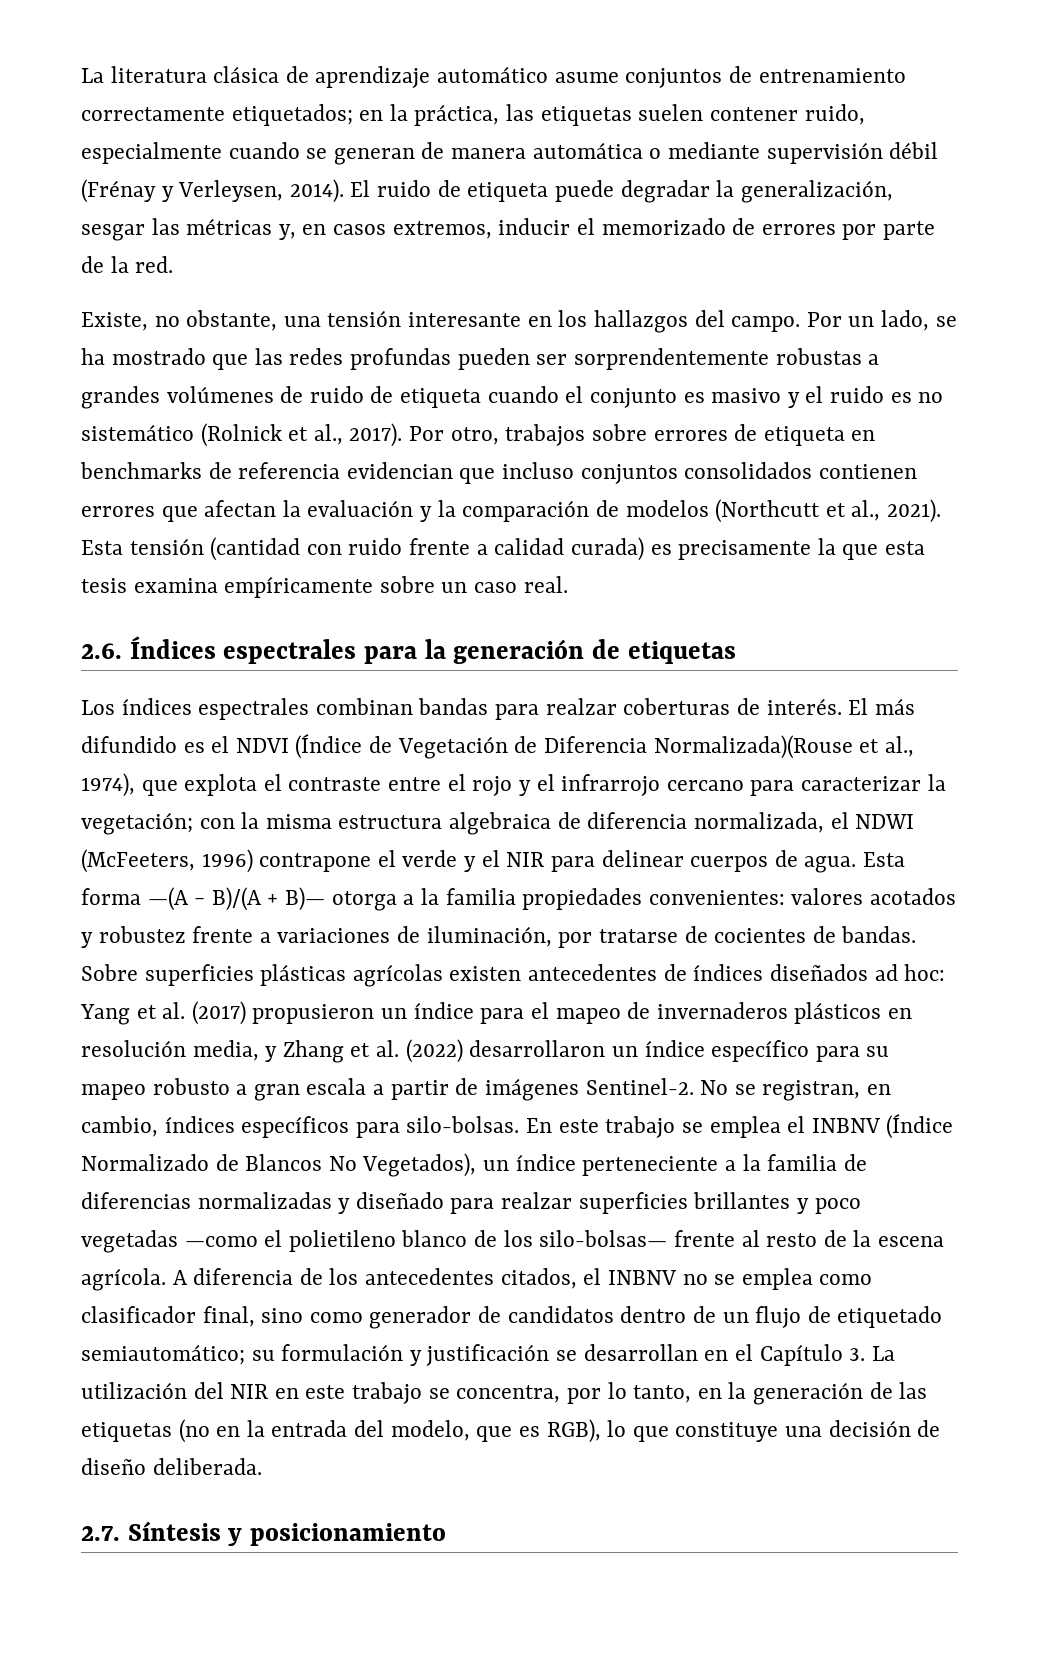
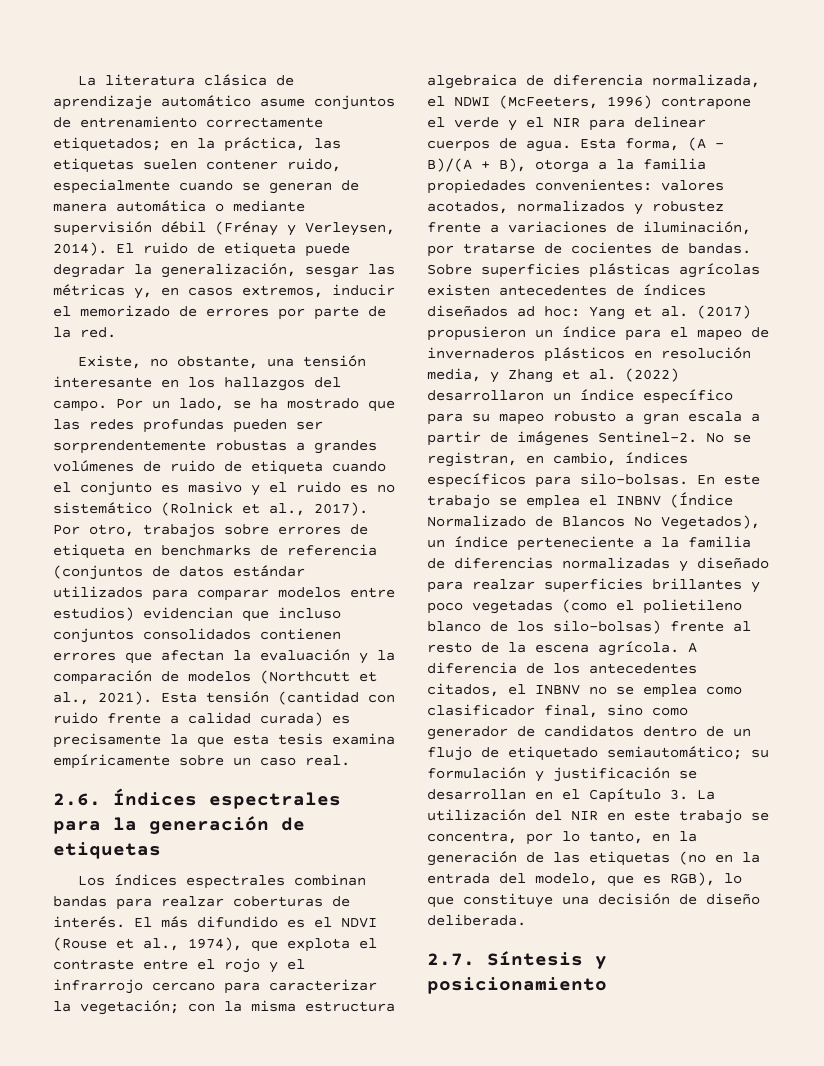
(341, 470) none -> [53,565,305,580] [53,586,395,601] [53,607,134,621] (conjuntos de datos estándar utilizados para comparar modelos entre estudios)
[295,734,853,759] (Índice de Vegetación de Diferencia Normalizada)(Rouse -> [53,937,107,951] (Rouse
[81,887,189,911] forma —(A -> [625,137,706,151] forma, (A
[285,887,326,911] B)— -> [499,158,526,172] B),
[869,888,956,905] acotados -> [427,200,625,214] acotados, normalizados
[184,1236,258,1247] —como -> [562,599,607,613] (como
[539,1230,668,1247] silo-bolsas— -> [553,620,661,634] silo-bolsas)

